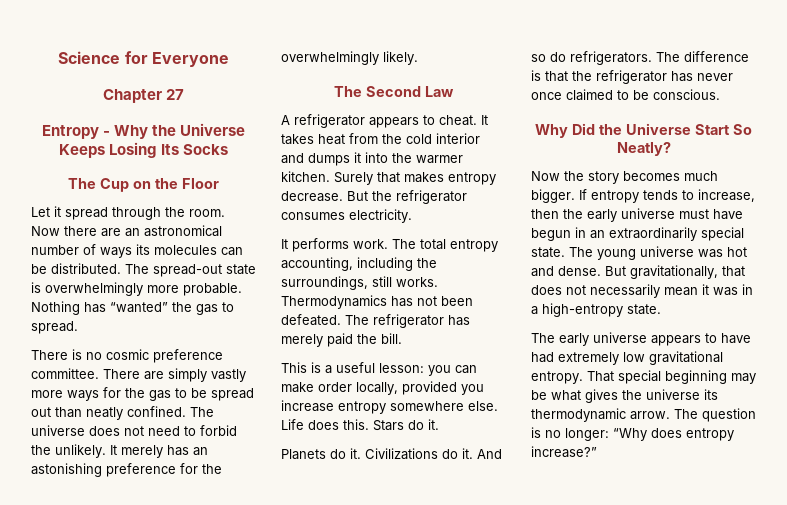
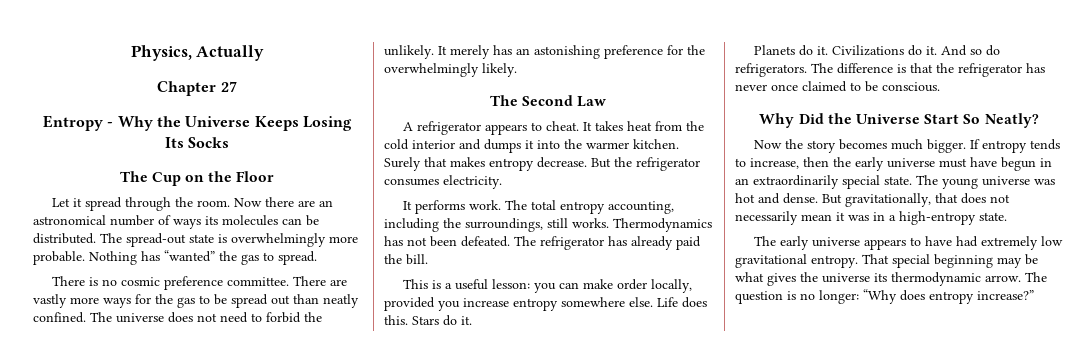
[58,51,229,67] Science for Everyone -> [130,45,265,61] Physics, Actually
[168,368,207,382] simply -> (347, 282) none
[281,334,323,347] merely -> [631,236,673,250] already

